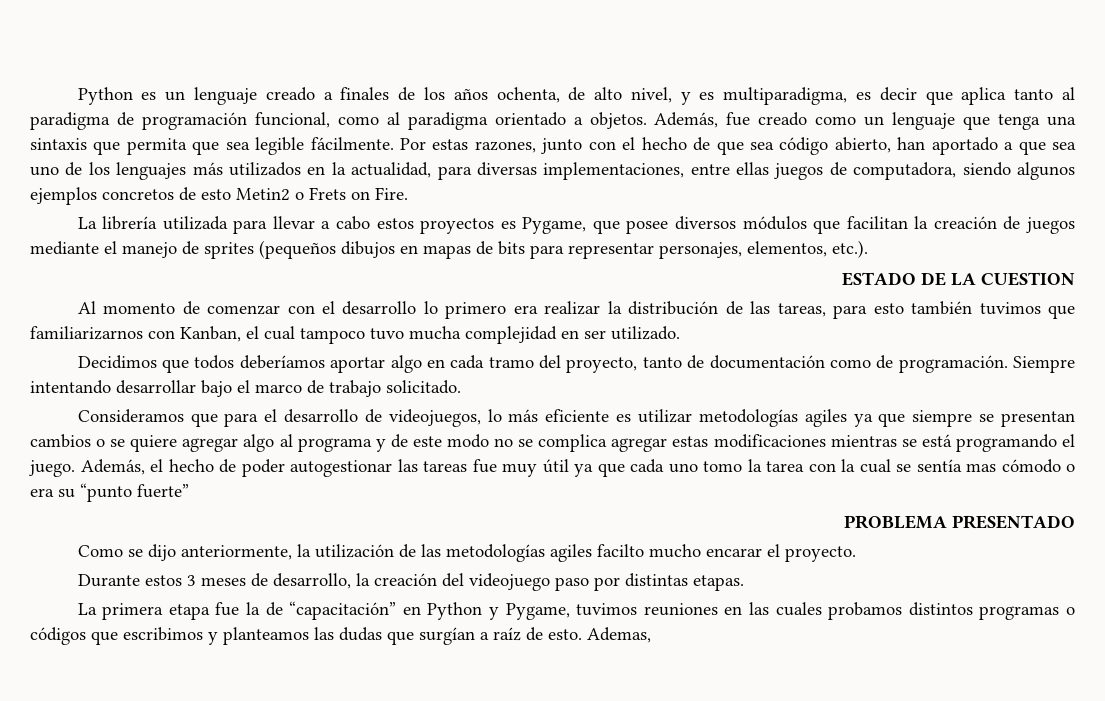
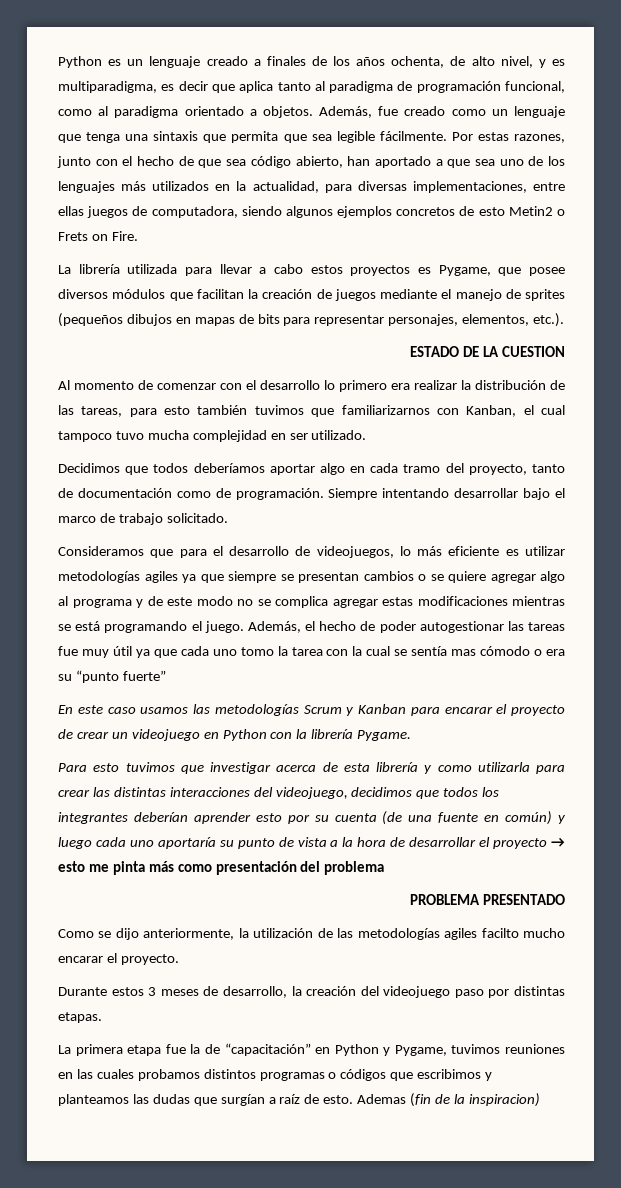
(189, 491) none -> [58,704,565,716] [58,729,412,741] [58,762,565,774] [58,787,500,799] [58,811,567,825] [58,837,565,849] [58,861,385,875] // En este caso usamos las metodologías Scrum y Kanban para encarar el proyecto de crear un videojuego en Python con la librería Pygame. // Para esto tuvimos que investigar acerca de esta librería y como utilizarla para crear las distintas interacciones del videojuego, decidimos que todos los integrantes deberían aprender esto por su cuenta (de una fuente en común) y luego cada uno aportaría su punto de vista a la hora de desarrollar el proyecto → esto me pinta más como presentación del problema
[587,627,651,643] Ademas, -> [357,1093,540,1107] Ademas (fin de la inspiracion)

